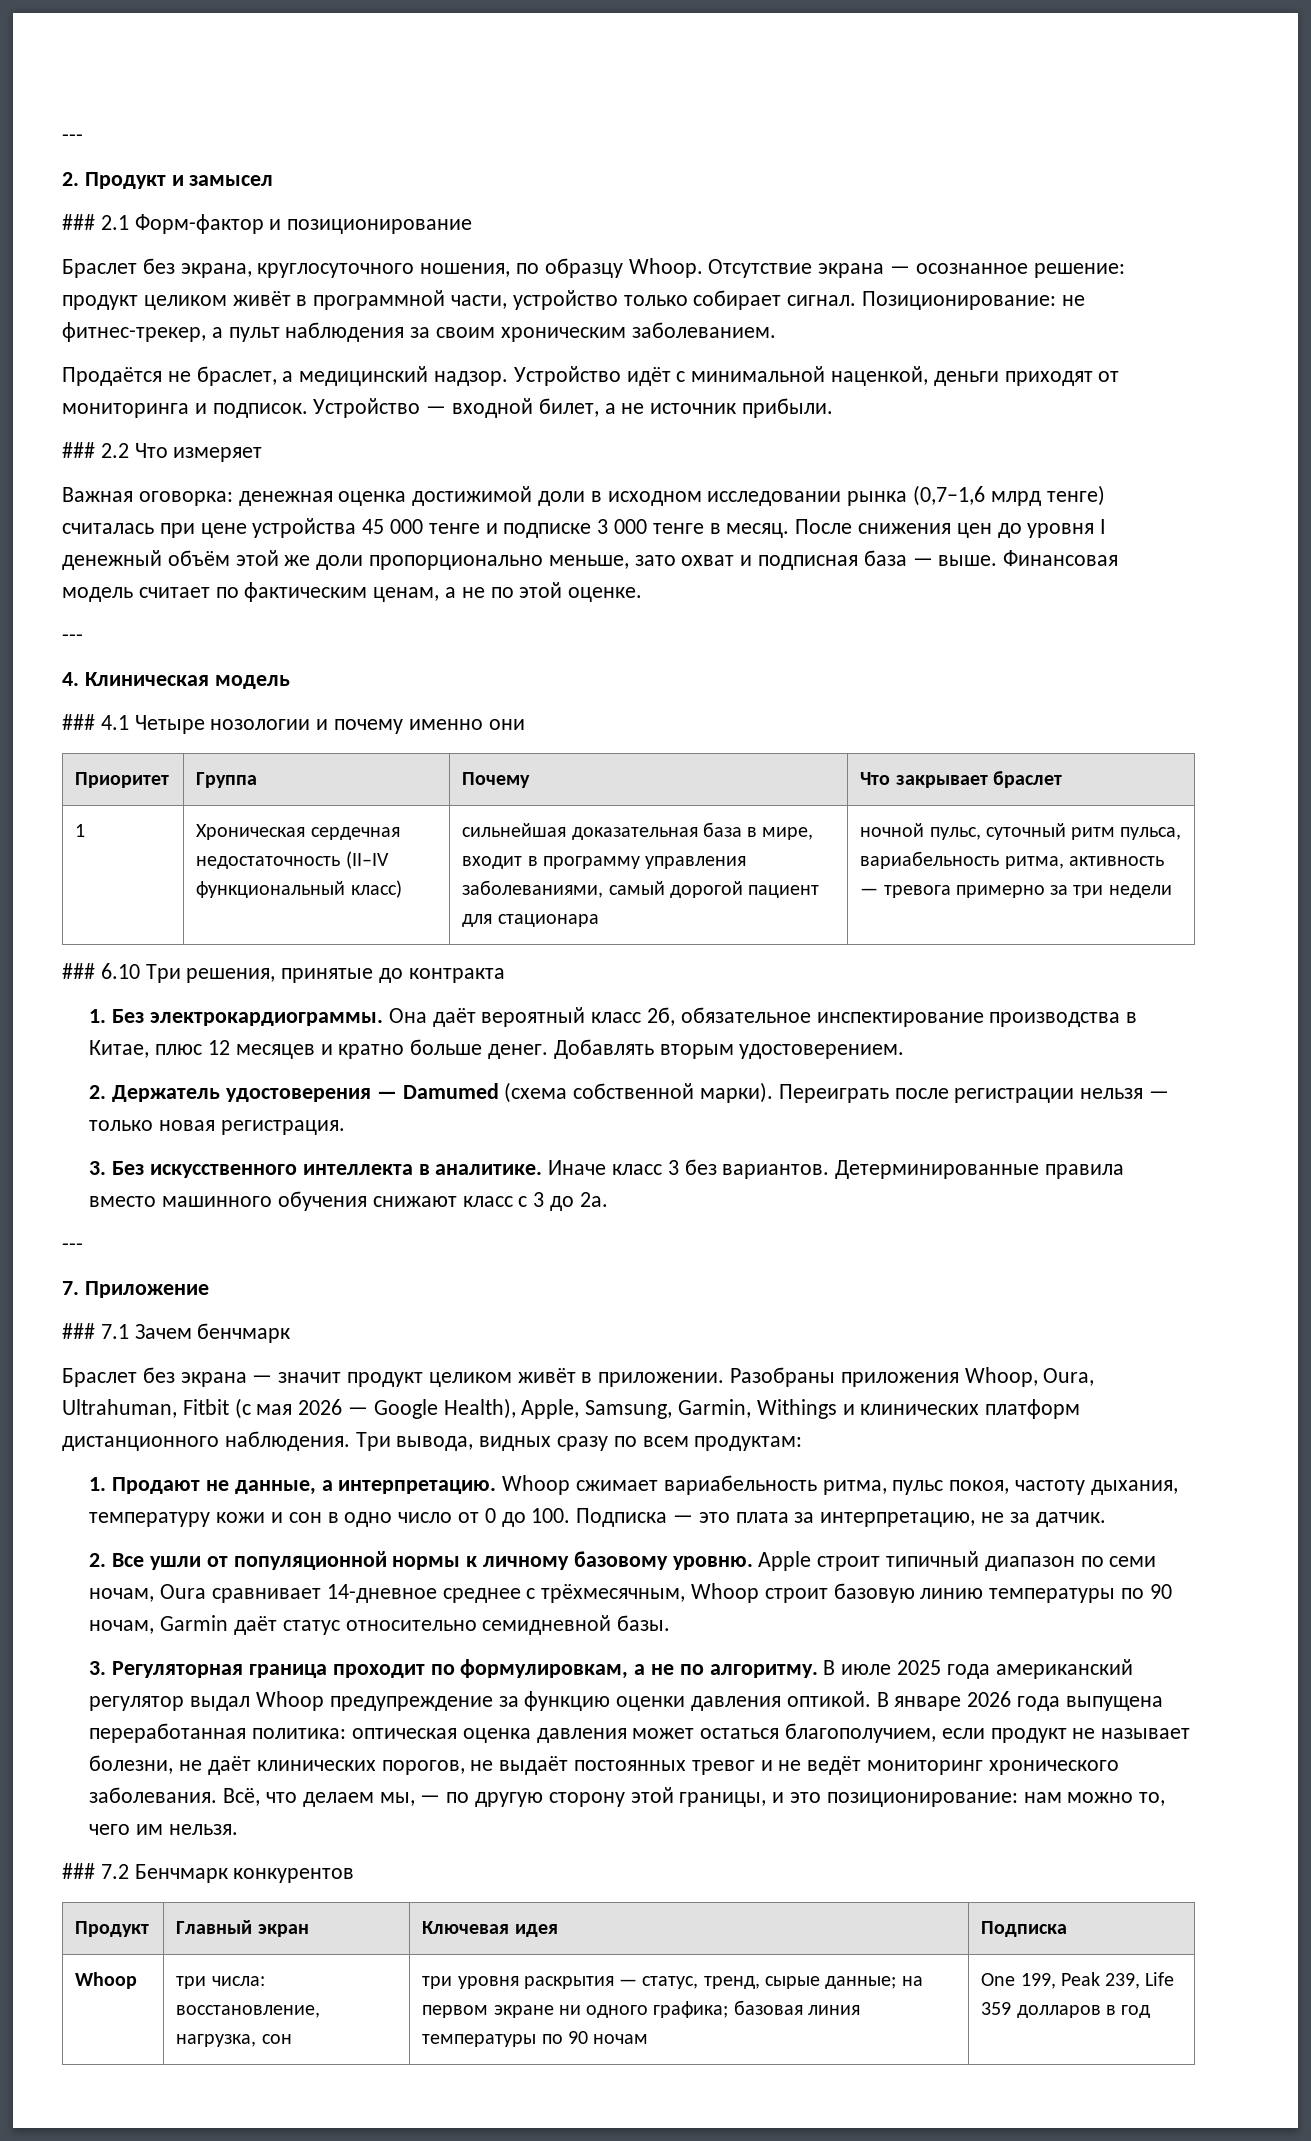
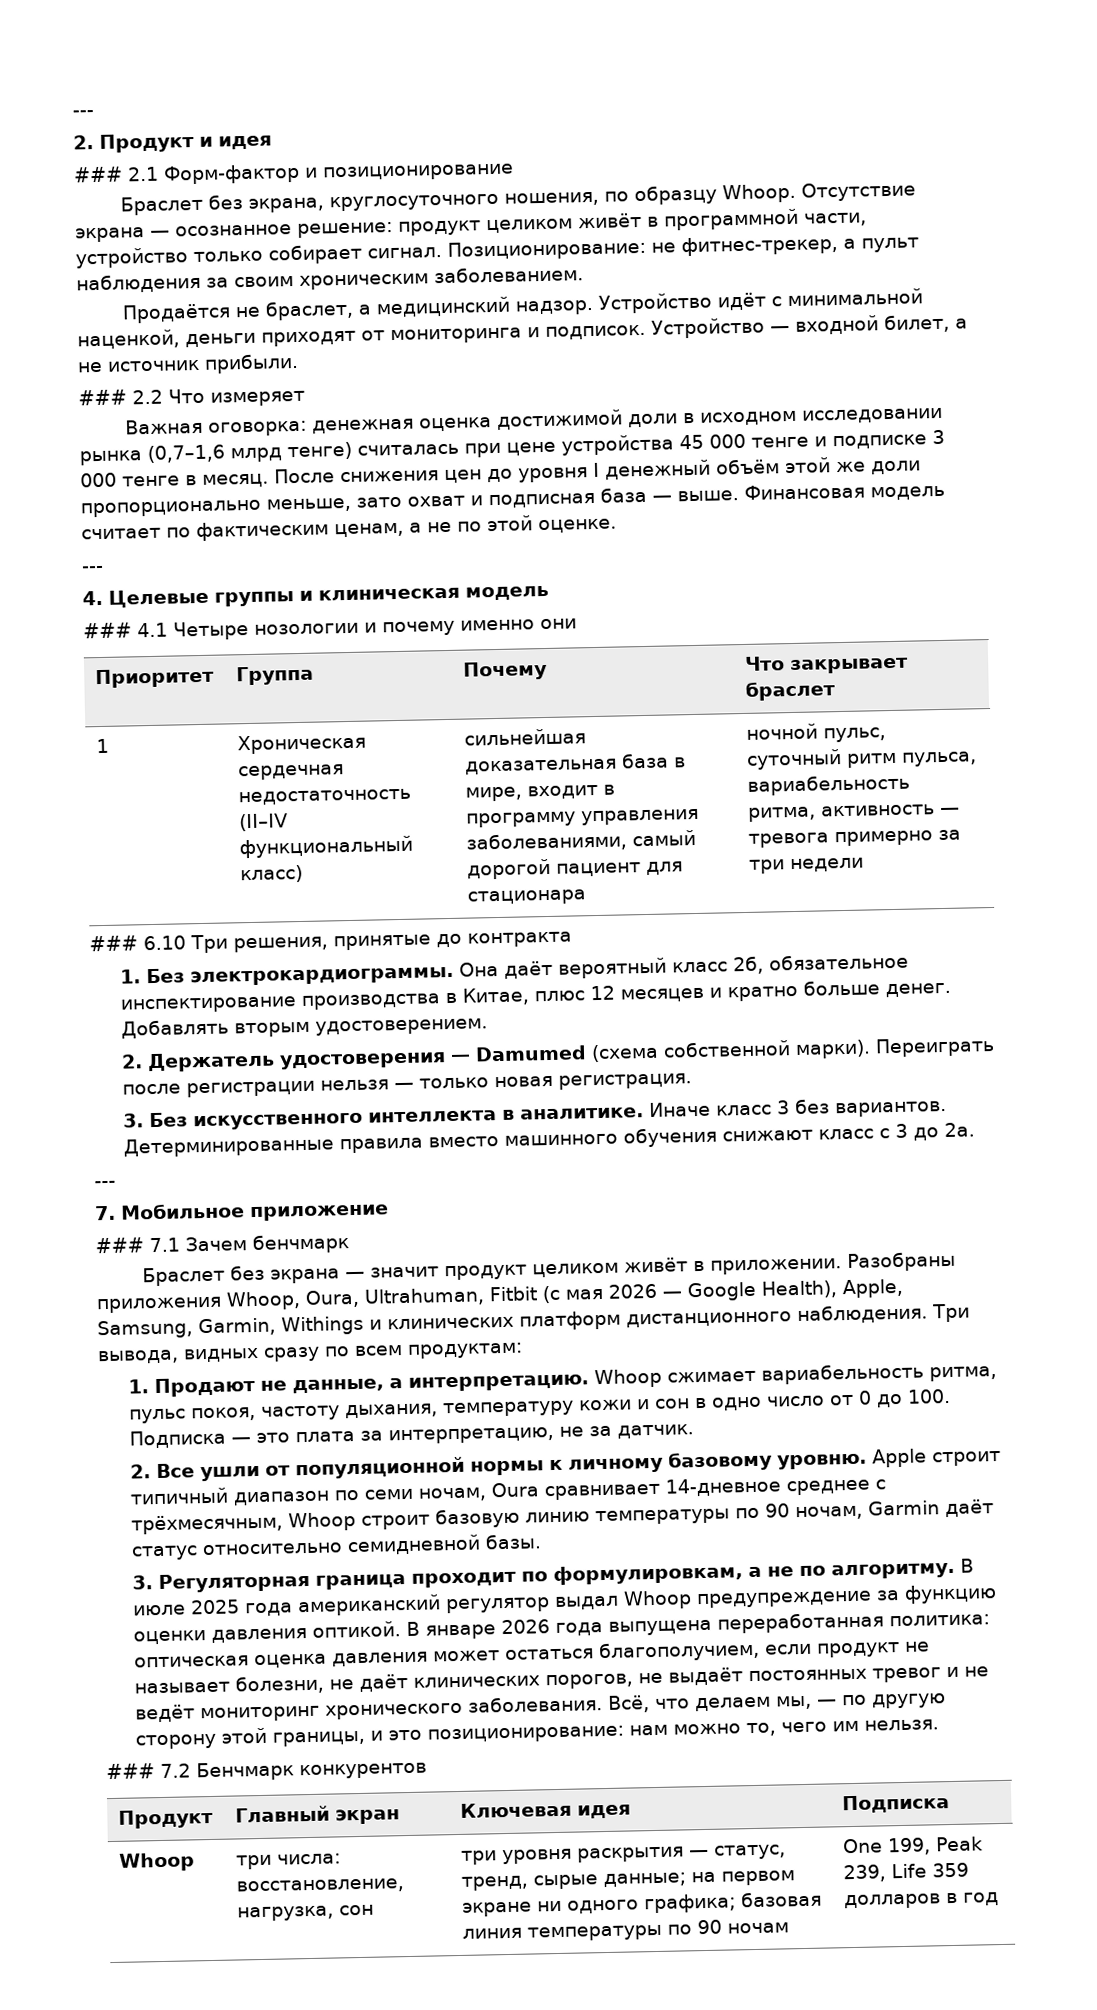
[189,175,274,186] замысел -> [218,135,272,150] идея
[84,672,209,686] Клиническая -> [108,587,460,608] Целевые группы и клиническая
[84,1281,209,1298] Приложение -> [120,1202,389,1222] Мобильное приложение

